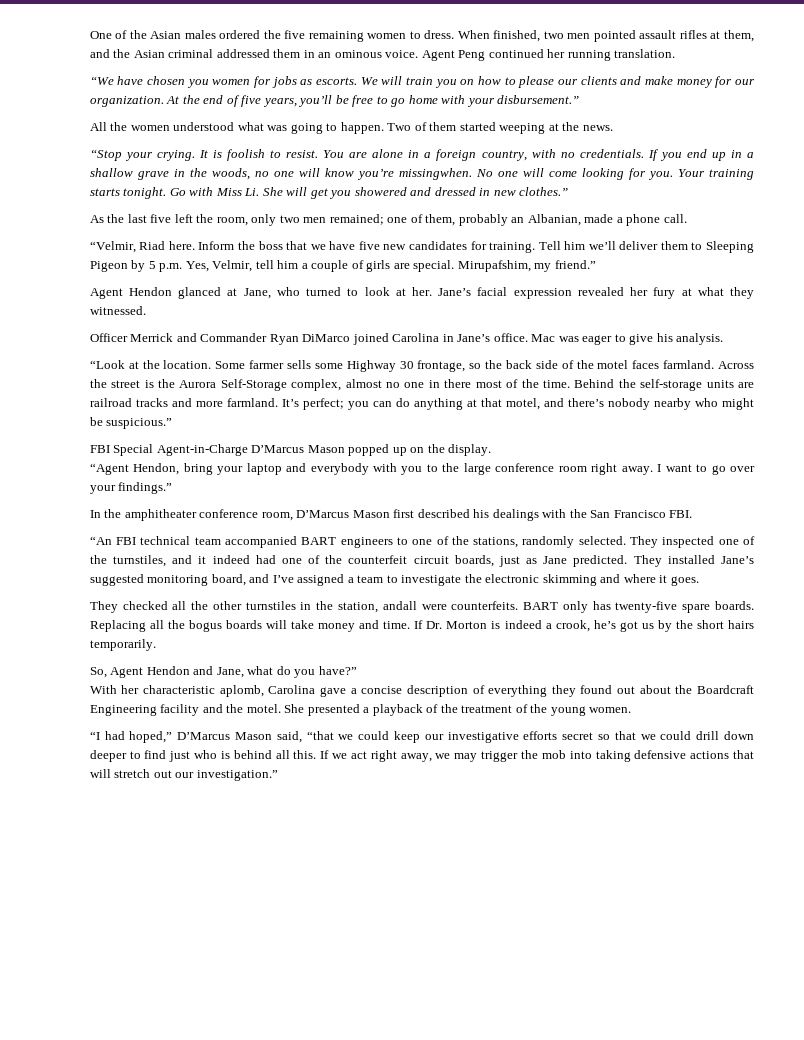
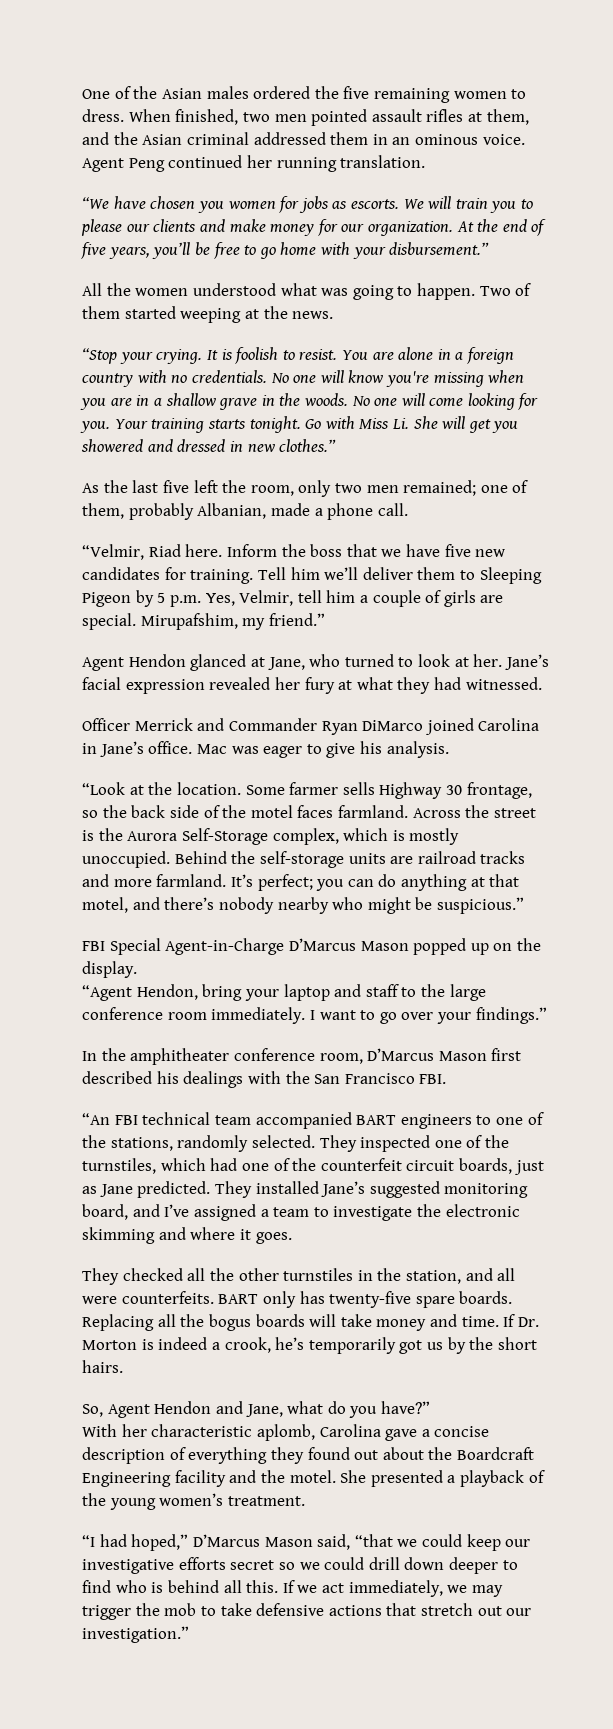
[460,76,502,85] on how -> (517, 207) none
[481,150,527,161] country, -> [82,373,134,387] country
[647,149,726,161] If you end up -> [270,370,525,387] [80,398,132,410] No one will know you're missing when you are
[211,168,472,180] woods, no one will know you’re missingwhen. -> [303,393,348,406] woods.
[511,217,525,223] an -> (194, 511) none
(754, 293) none -> [433,677,461,690] had
[314,363,343,369] some -> (375, 788) none
[345,379,570,388] almost no one in there most of the time. -> [343,828,460,845] [82,851,171,868] which is mostly unoccupied.
[310,463,423,475] everybody with you -> [365,984,399,997] staff
[591,463,653,475] right away. -> [211,1007,306,1024] immediately.
[172,555,250,564] and it indeed -> [160,1158,206,1171] which
[382,601,417,610] andall -> [465,1268,516,1281] and all
(616, 624) none -> [308,1337,396,1354] temporarily
[727,620,754,629] [89,639,156,651] hairs temporarily. -> [82,1360,124,1373] hairs.
[461,704,632,716] treatment of the young women. -> [109,1493,305,1510] young women’s treatment.
[614,731,636,740] that -> (295, 1566) none
[169,751,191,762] just -> (112, 1586) none
[370,750,432,762] right away, -> [348,1580,443,1597] immediately,
[569,750,631,762] into taking -> [200,1603,252,1616] to take
[89,769,111,778] will -> (417, 1609) none

